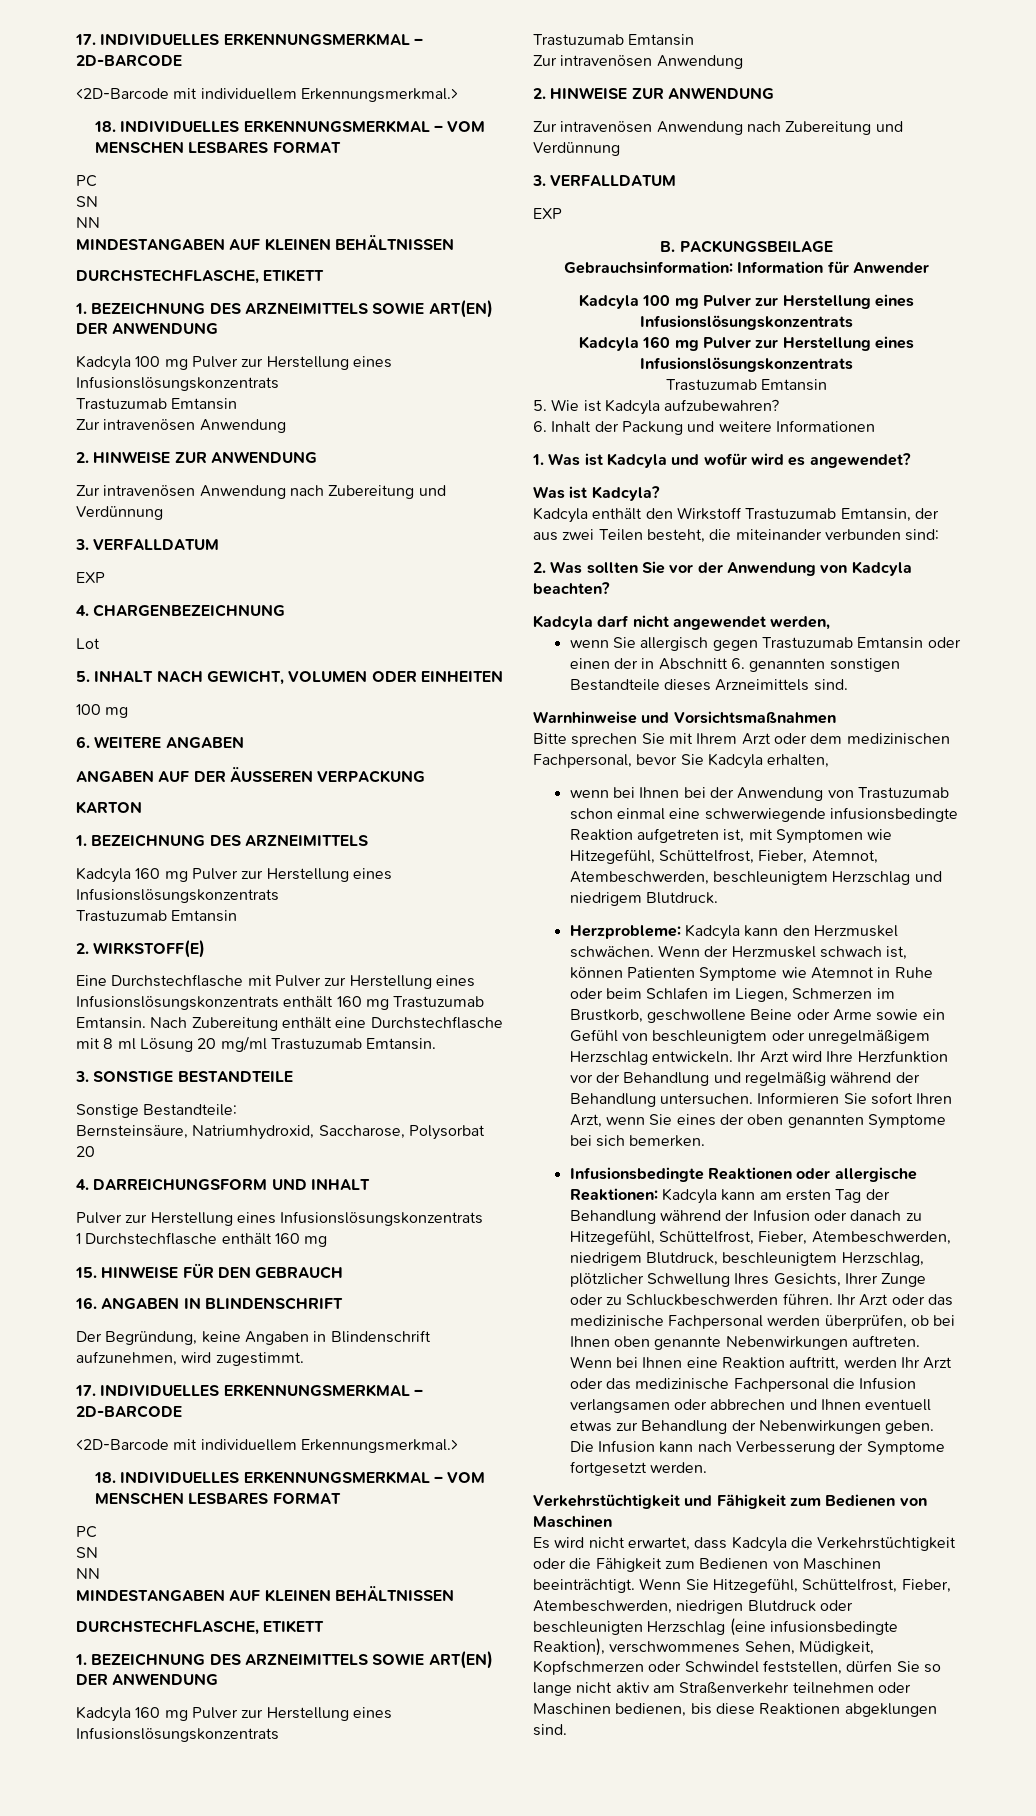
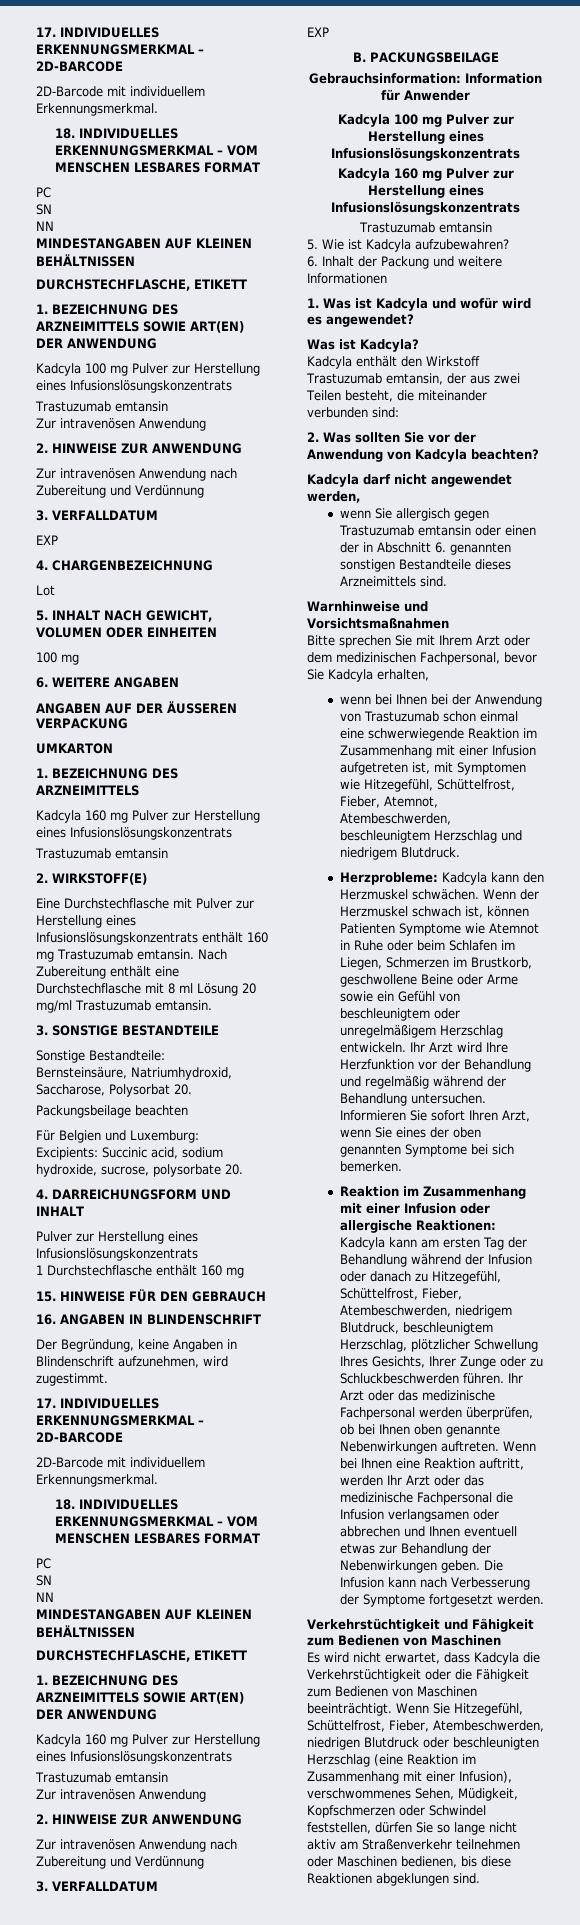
[75,33,423,46] [76,54,182,67] [76,88,458,102] 17. INDIVIDUELLES ERKENNUNGSMERKMAL – 2D-BARCODE // <2D-Barcode mit individuellem Erkennungsmerkmal.> -> [36,27,159,38] [36,44,204,55] [36,61,123,72] [36,86,205,97] [36,103,158,116] 17. INDIVIDUELLES ERKENNUNGSMERKMAL – 2D-BARCODE // 2D-Barcode mit individuellem Erkennungsmerkmal.
[171,398,238,410] Emtansin -> [114,401,168,412] emtansin
[76,801,142,814] KARTON -> [36,743,113,754] UMKARTON
[171,910,238,922] Emtansin -> [114,848,168,859] emtansin
[76,1017,146,1029] Emtansin. -> [136,949,194,960] emtansin.
[366,1038,437,1050] Emtansin. -> [154,1000,212,1011] emtansin.
[76,1146,95,1157] 20 -> [174,1084,192,1095] [36,1105,188,1118] [36,1130,199,1143] [36,1147,223,1160] [36,1164,243,1177] 20. // Packungsbeilage beachten // Für Belgien und Luxemburg: // Excipients: Succinic acid, sodium hydroxide, sucrose, polysorbate 20.
[76,1439,458,1453] <2D-Barcode mit individuellem Erkennungsmerkmal.> -> [36,1457,205,1468] [36,1474,158,1487] 2D-Barcode mit individuellem Erkennungsmerkmal.
[628,34,695,46] Emtansin -> [114,1772,168,1783] emtansin
[761,379,828,391] Emtansin -> [438,222,492,233] emtansin
[840,508,911,522] Emtansin, -> [385,373,443,385] emtansin,
[857,637,924,649] Emtansin -> [418,525,472,536] emtansin
[830,807,959,822] [569,829,633,841] infusionsbedingte Reaktion -> [467,728,537,739] [339,745,536,758] Reaktion im Zusammenhang mit einer Infusion
[569,1167,793,1182] Infusionsbedingte Reaktionen -> [339,1186,526,1199] [339,1203,456,1214] Reaktion im Zusammenhang mit einer Infusion
[769,1620,898,1635] [533,1638,605,1656] infusionsbedingte Reaktion), -> [407,1754,476,1765] [307,1771,512,1784] Reaktion im Zusammenhang mit einer Infusion),

